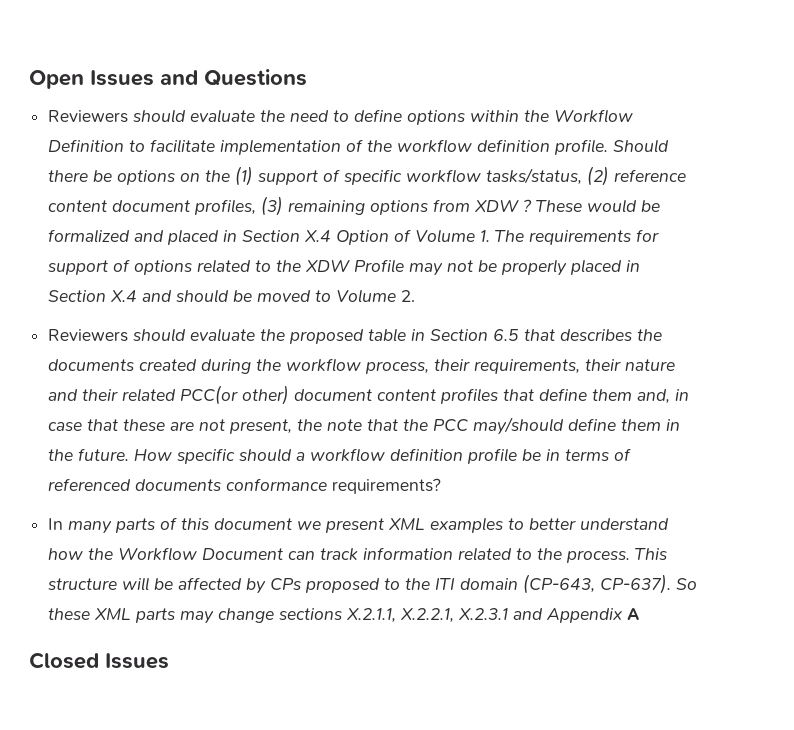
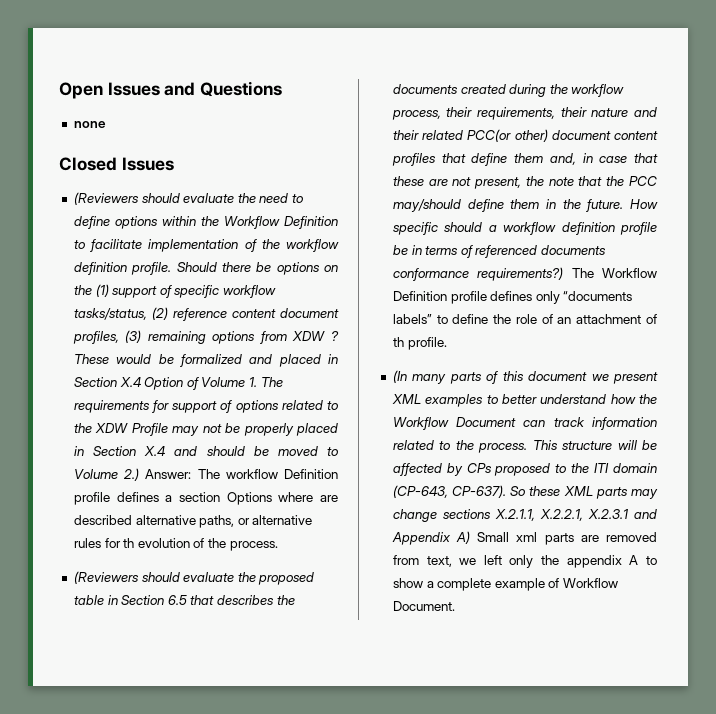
[48,110,129,123] Reviewers -> [73,121,106,128] [59,157,174,171] [73,192,139,205] none // Closed Issues // (Reviewers
[401,290,416,302] [48,329,129,342] 2. // Reviewers -> [123,468,338,481] [73,492,338,505] [73,515,313,528] [73,538,278,551] [73,571,139,584] 2.) Answer: The workflow Definition profile defines a section Options where are described alternative paths, or alternative rules for th evolution of the process. // (Reviewers
[332,478,442,494] [48,518,64,530] requirements? // In -> [477,267,657,281] [392,291,633,304] [392,314,657,324] [392,337,447,350] [392,370,407,383] requirements?) The Workflow Definition profile defines only “documents labels” to define the role of an attachment of th profile. // (In
[627,608,641,620] [29,652,169,669] A // Closed Issues -> [456,531,657,545] [392,555,657,568] [392,578,619,591] [392,601,455,611] A) Small xml parts are removed from text, we left only the appendix A to show a complete example of Workflow Document.

